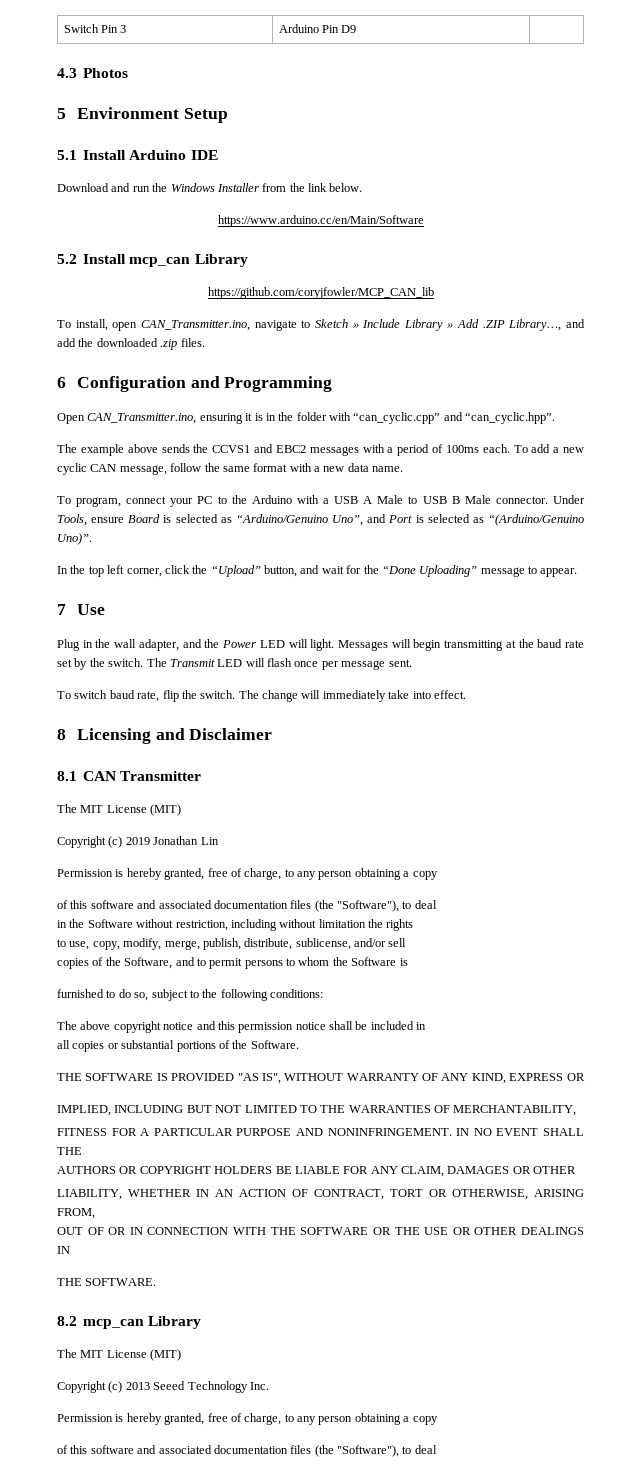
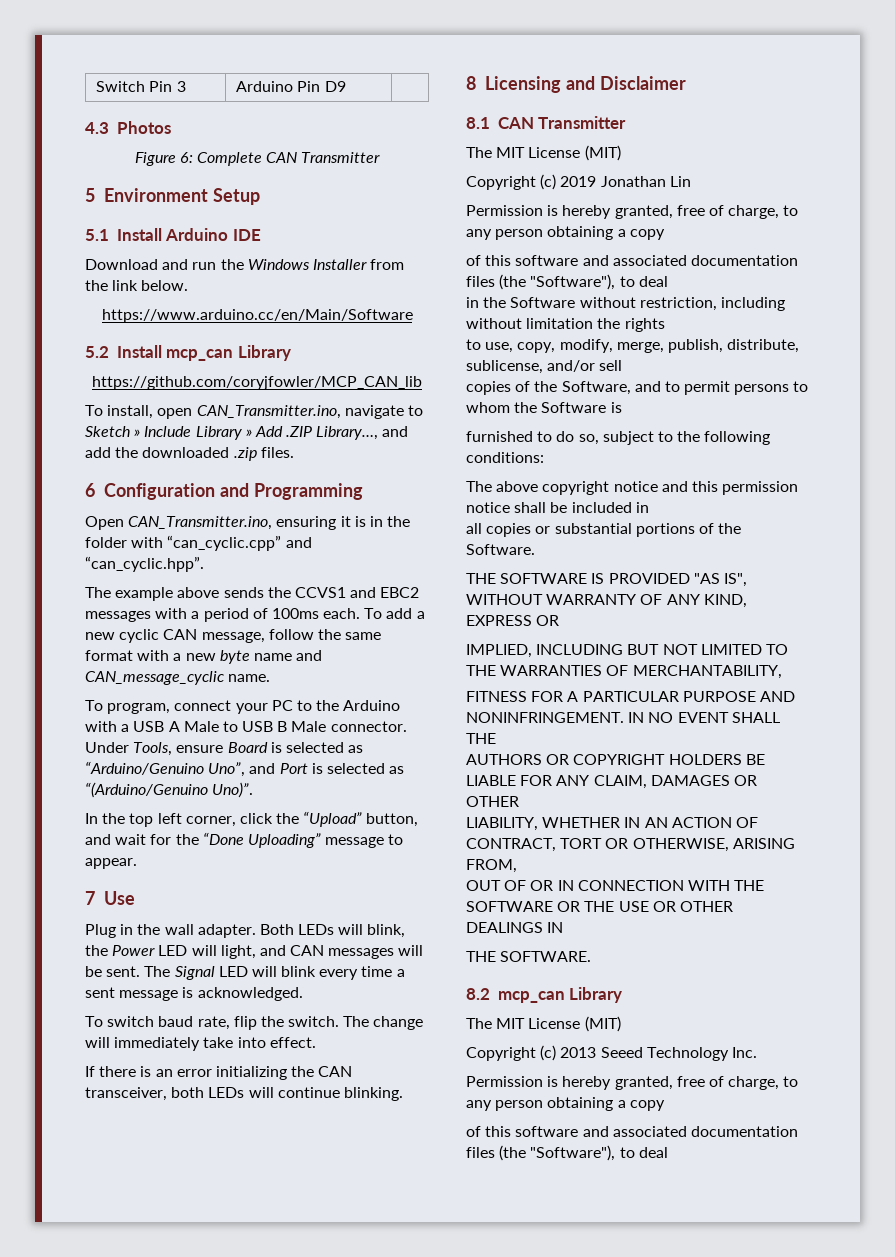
(129, 73) none -> [134,152,381,166] // Figure 6: Complete CAN Transmitter
[347,463,369,472] data -> [219,650,323,664] [85,671,224,685] byte name and CAN_message_cyclic
[138,639,585,651] [57,658,412,670] adapter, and the Power LED will light. Messages will begin transmitting at the baud rate set by the switch. The Transmit LED will flash once per message sent. -> [197,924,406,938] [85,945,424,959] [85,966,405,980] [85,987,303,1001] adapter. Both LEDs will blink, the Power LED will light, and CAN messages will be sent. The Signal LED will blink every time a sent message is acknowledged.
(466, 694) none -> [85,1066,353,1080] [85,1087,403,1101] // If there is an error initializing the CAN transceiver, both LEDs will continue blinking.

